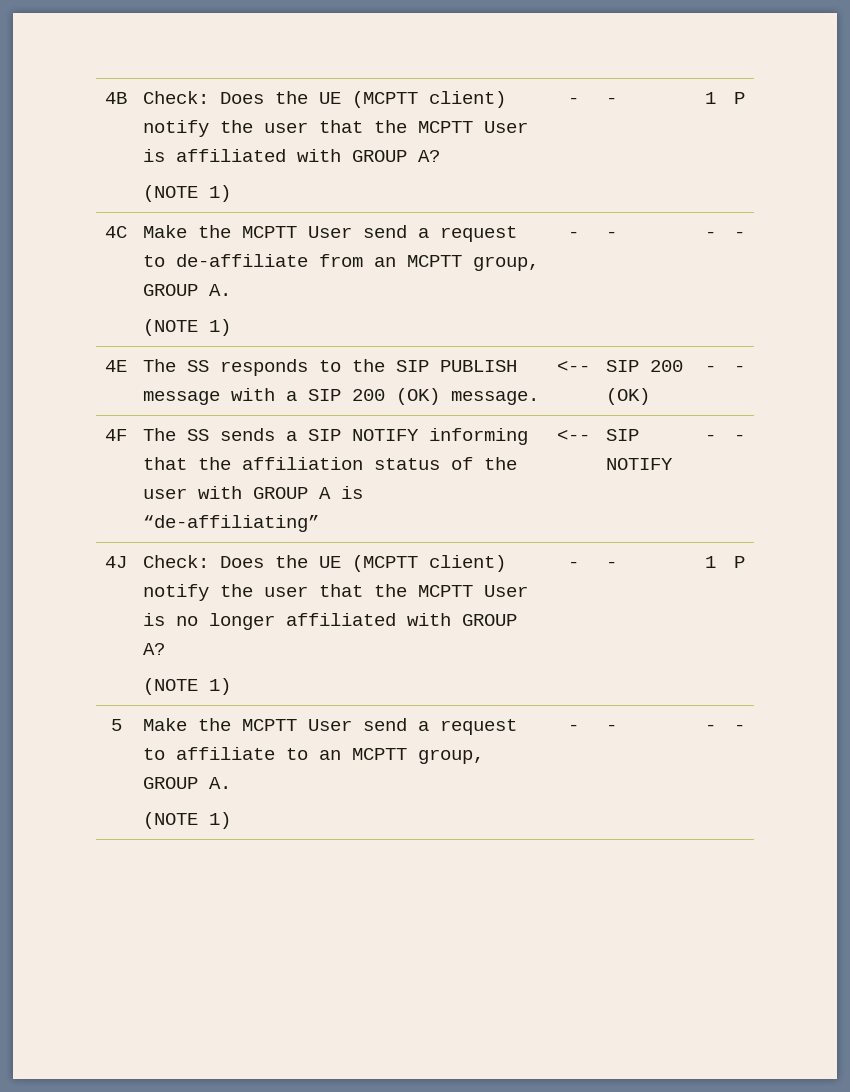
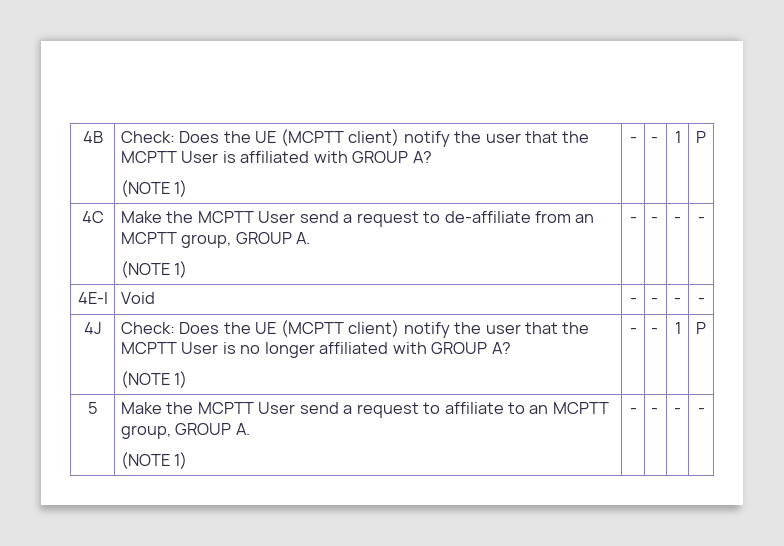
[105,360,127,372] [143,359,518,376] [143,388,540,405] [556,360,590,372] [606,360,684,372] [606,388,651,405] [704,365,716,372] [733,365,745,372] [105,429,127,441] [143,428,529,445] [143,457,518,470] [143,486,364,499] [143,515,320,532] [556,429,590,441] [606,429,640,441] [606,458,674,470] 4E | The SS responds to the SIP PUBLISH message with a SIP 200 (OK) message. | <-- | SIP 200 (OK) | - | - // 4F | The SS sends a SIP NOTIFY informing that the affiliation status of the user with GROUP A is “de-affiliating” | <-- | SIP NOTIFY -> [77,292,108,304] [120,292,155,304] [629,298,637,304] [650,298,658,304] 4E-I | Void | - | -

